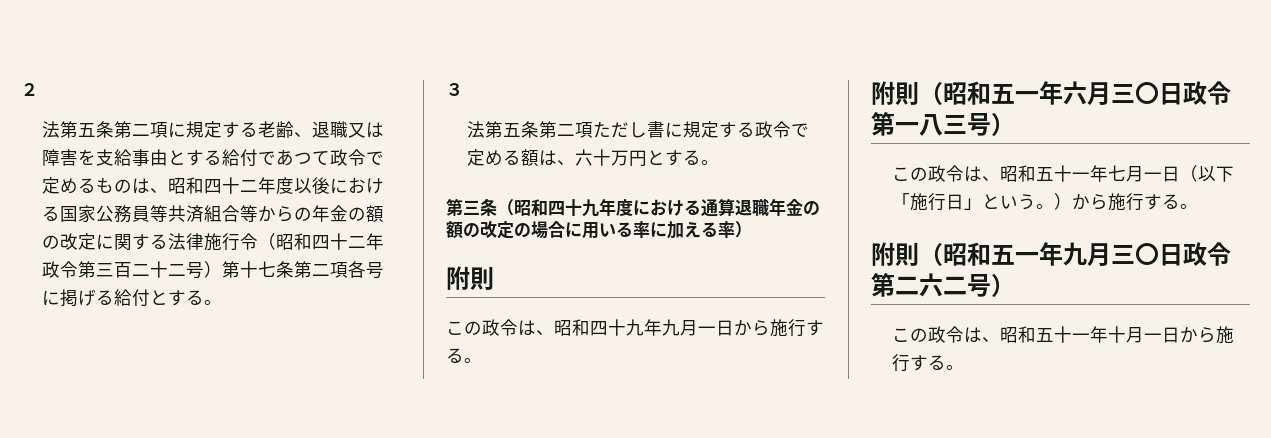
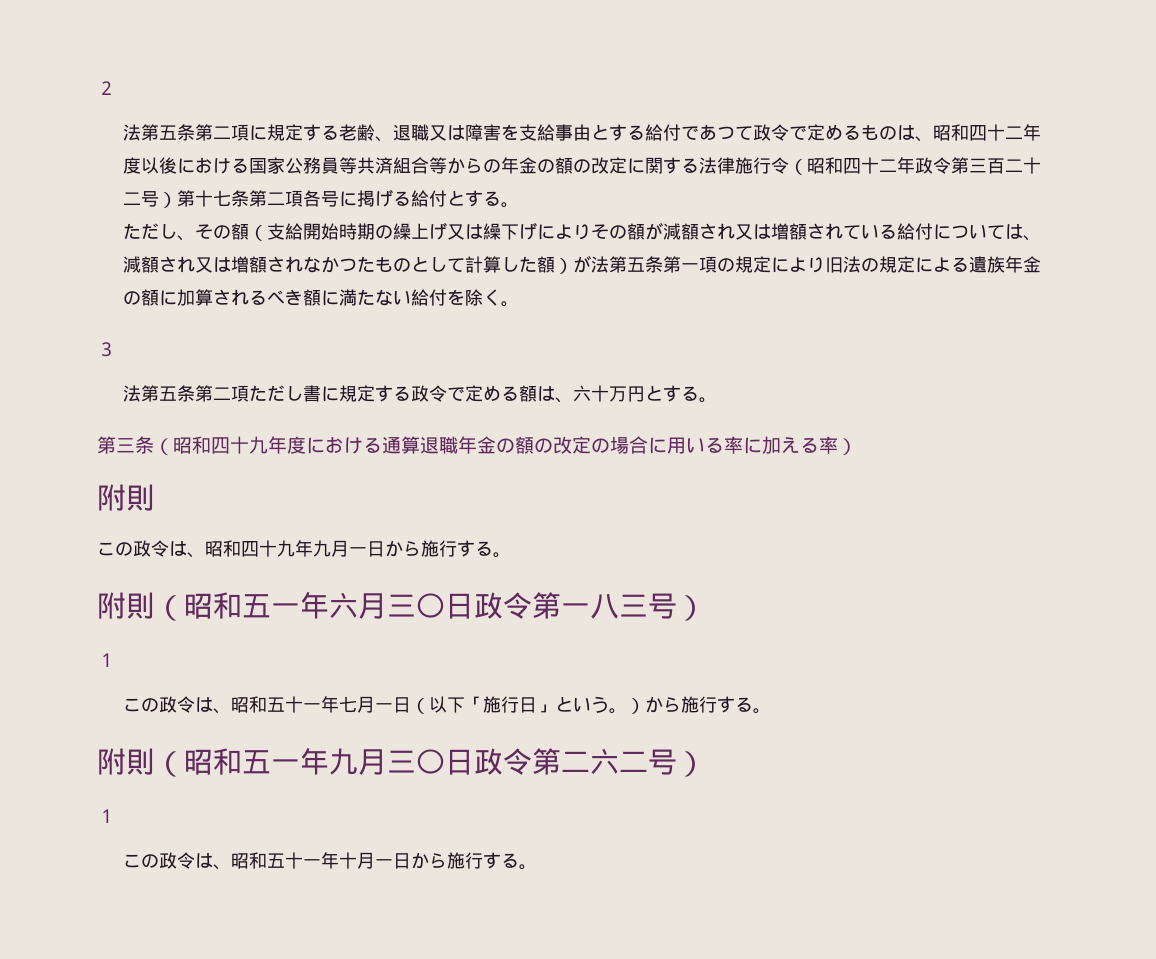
(222, 302) none -> [123,222,1042,241] [123,255,1042,274] [123,289,520,307] // ただし、その額（支給開始時期の繰上げ又は繰下げによりその額が減額され又は増額されている給付については、減額され又は増額されなかつたものとして計算した額）が法第五条第一項の規定により旧法の規定による遺族年金の額に加算されるべき額に満たない給付を除く。
(1015, 124) none -> [97,653,116,667] // １
(1015, 285) none -> [97,809,116,823] // １

